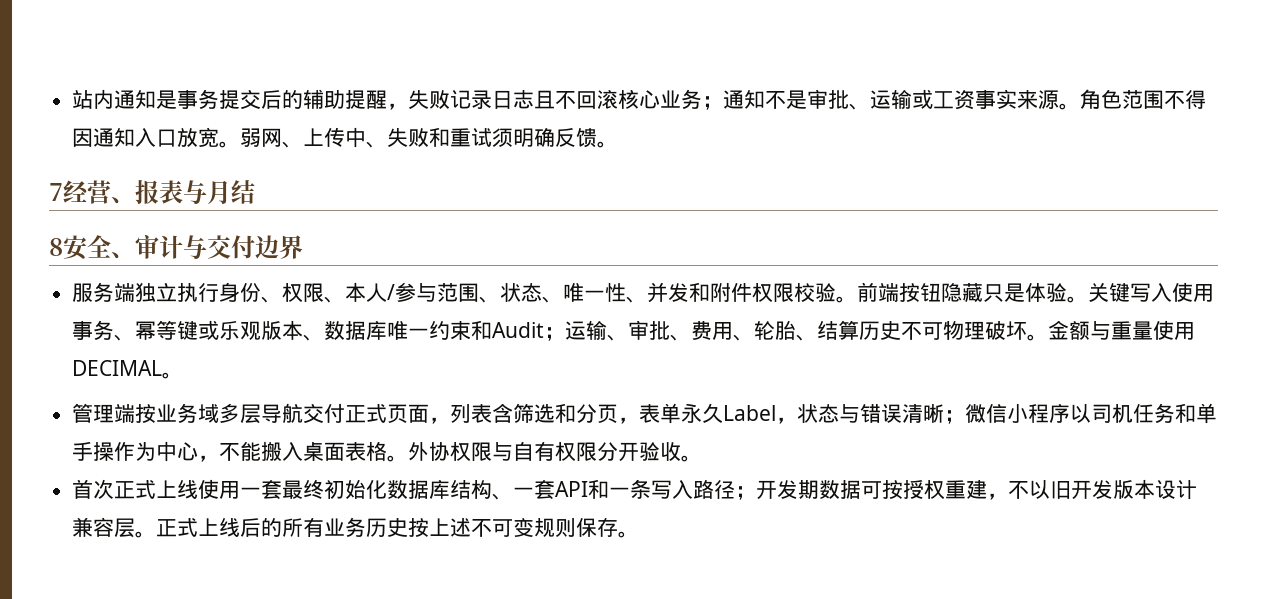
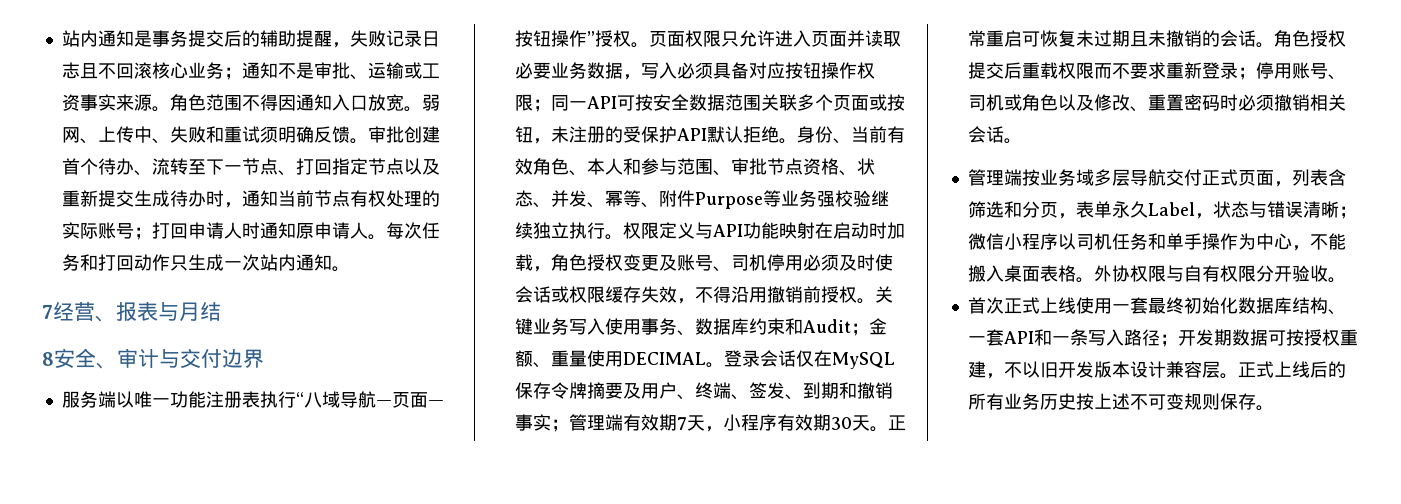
(619, 144) none -> [367,126,440,143] [61,158,440,176] [61,190,440,208] [61,222,440,240] [61,254,350,272] 审批创建首个待办、流转至下一节点、打回指定节点以及重新提交生成待办时，通知当前节点有权处理的实际账号；打回申请人时通知原申请人。每次任务和打回动作只生成一次站内通知。
[135,282,1215,303] [72,320,1196,341] [72,360,163,376] 独立执行身份、权限、本人/参与范围、状态、唯一性、并发和附件权限校验。前端按钮隐藏只是体验。关键写入使用事务、幂等键或乐观版本、数据库唯一约束和Audit；运输、审批、费用、轮胎、结算历史不可物理破坏。金额与重量使用DECIMAL -> [115,391,444,408] [514,30,901,48] [514,62,875,80] [514,94,905,112] [514,126,905,144] [514,158,875,176] [514,190,889,209] [514,222,905,240] [514,254,893,272] [514,286,893,304] [514,318,887,336] [514,350,895,369] [514,382,893,400] [514,414,906,432] [967,30,1346,48] [967,62,1346,80] [967,94,1346,112] [967,126,1004,143] 以唯一功能注册表执行“八域导航—页面—按钮操作”授权。页面权限只允许进入页面并读取必要业务数据，写入必须具备对应按钮操作权限；同一API可按安全数据范围关联多个页面或按钮，未注册的受保护API默认拒绝。身份、当前有效角色、本人和参与范围、审批节点资格、状态、并发、幂等、附件Purpose等业务强校验继续独立执行。权限定义与API功能映射在启动时加载，角色授权变更及账号、司机停用必须及时使会话或权限缓存失效，不得沿用撤销前授权。关键业务写入使用事务、数据库约束和Audit；金额、重量使用DECIMAL。登录会话仅在MySQL保存令牌摘要及用户、终端、签发、到期和撤销事实；管理端有效期7天，小程序有效期30天。正常重启可恢复未过期且未撤销的会话。角色授权提交后重载权限而不要求重新登录；停用账号、司机或角色以及修改、重置密码时必须撤销相关会话

